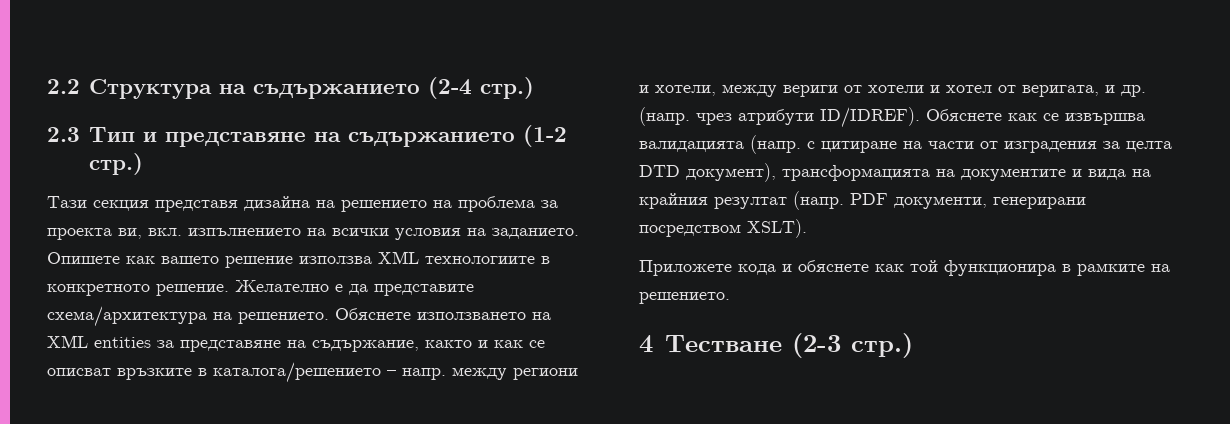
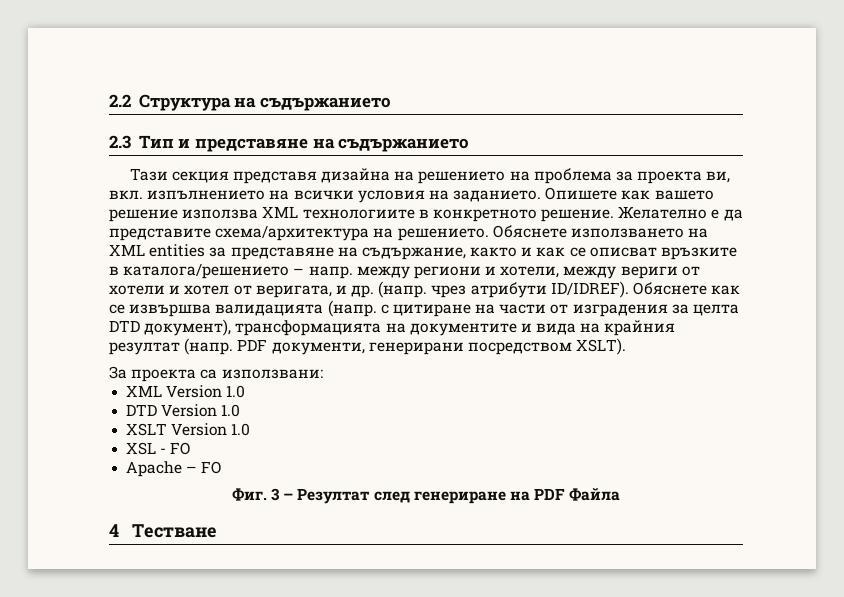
[427,77,534,99] (2-4 стр.) -> (391, 104) none
[522,125,567,147] [88,153,143,175] (1-2 стр.) -> (470, 145) none
[639,260,1170,276] [639,292,730,304] Приложете кода и обяснете как той функционира в рамките на решението. -> [109,366,323,382] [126,385,246,398] [126,404,241,417] [126,423,251,436] [126,442,191,455] [126,461,222,477] [231,488,621,504] За проекта са използвани: // XML Version 1.0 // DTD Version 1.0 // XSLT Version 1.0 // XSL - FO // Apache – FO // Фиг. 3 – Резултат след генериране на PDF Файла
[792,333,914,358] (2-3 стр.) -> (218, 531) none

